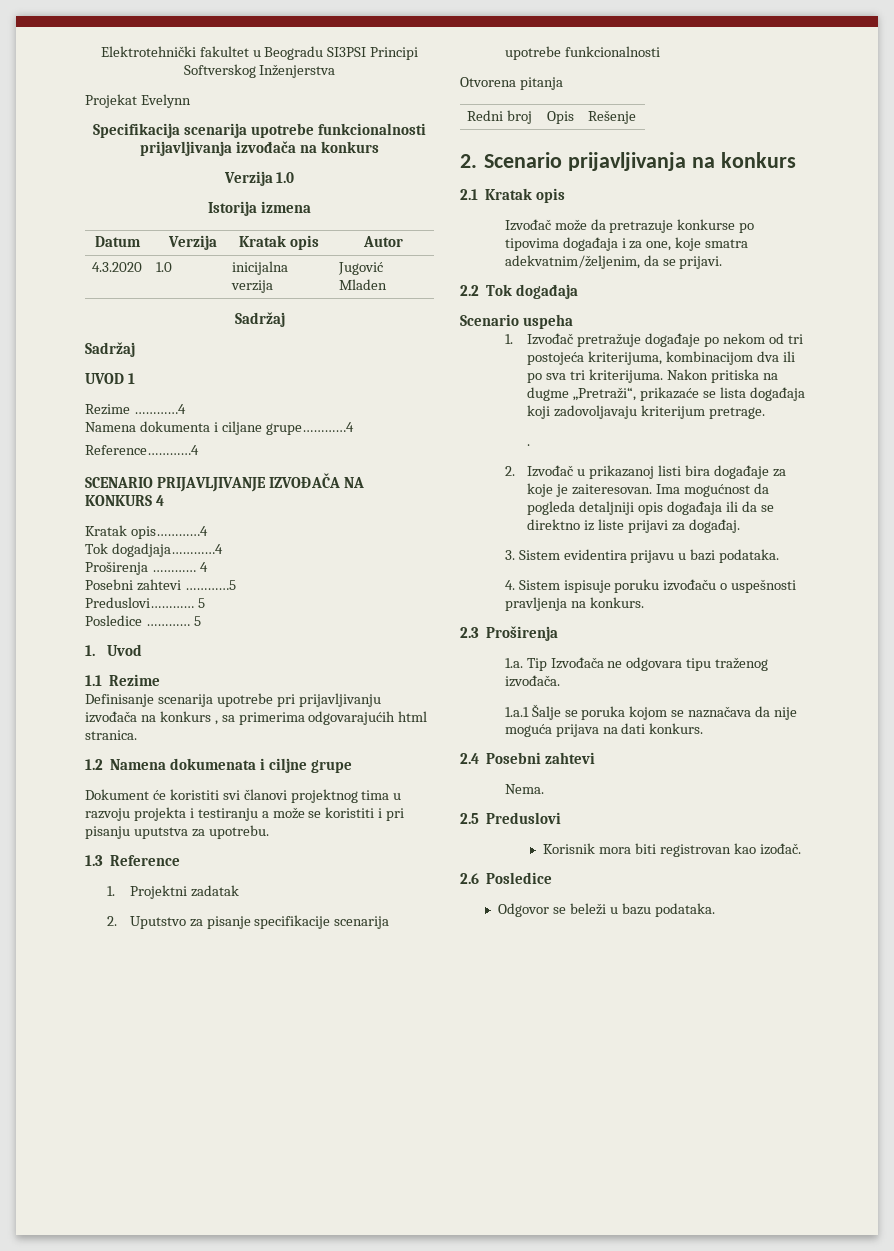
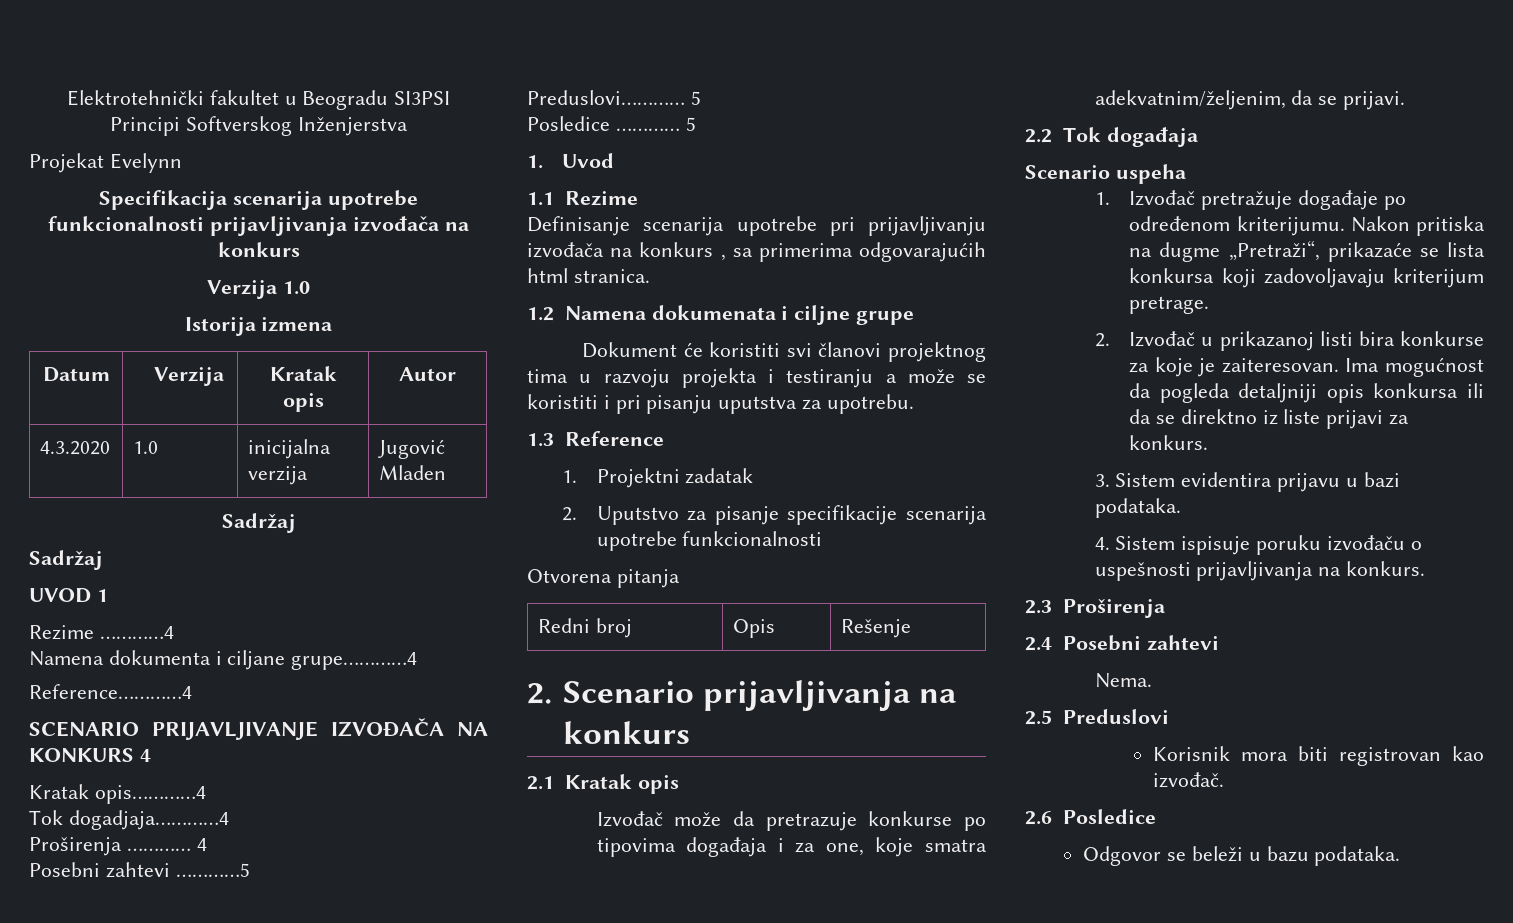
[722,333,803,344] [527,351,795,365] [527,369,663,383] nekom od tri postojeća kriterijuma, kombinacijom dva ili po sva tri kriterijuma. -> [1129,216,1345,236] određenom kriterijumu.
[749,387,805,401] događaja -> [1129,268,1215,283] konkursa
[527,444,531,446] // . -> (1210, 305) none
[713,465,769,479] događaje -> [1400,331,1484,346] konkurse
[666,501,722,515] događaja -> [1373,383,1459,398] konkursa
[688,519,740,533] događaj. -> [1129,435,1209,450] konkurs.
[504,597,567,611] pravljenja -> [1196,561,1314,581] prijavljivanja
[504,657,769,671] [504,675,560,687] [504,704,798,720] [504,723,704,737] // 1.a. Tip Izvođača ne odgovara tipu traženog izvođača. // 1.a.1 Šalje se poruka kojom se naznačava da nije moguća prijava na dati konkurs. -> (1165, 608) none
[759,843,801,855] izođač. -> [1152,772,1224,788] izvođač.

